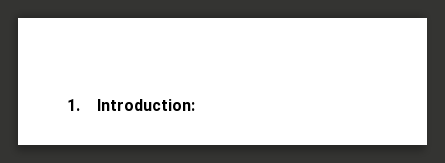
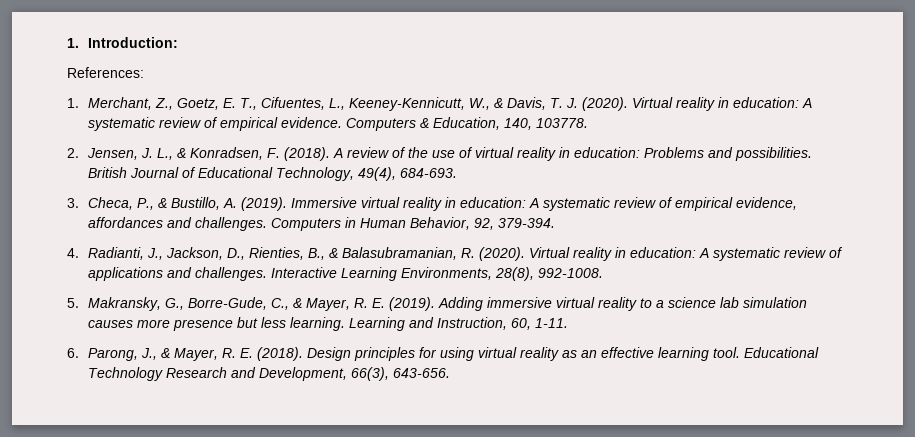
(195, 105) none -> [67,67,144,78] [67,97,812,111] [87,117,588,131] [67,147,812,161] [87,167,457,181] [67,197,797,211] [87,217,555,231] [67,247,843,261] [87,267,603,281] [67,297,807,311] [87,317,568,331] [67,347,819,361] [87,367,450,381] // References: // 1. Merchant, Z., Goetz, E. T., Cifuentes, L., Keeney-Kennicutt, W., & Davis, T. J. (2020). Virtual reality in education: A systematic review of empirical evidence. Computers & Education, 140, 103778. // 2. Jensen, J. L., & Konradsen, F. (2018). A review of the use of virtual reality in education: Problems and possibilities. British Journal of Educational Technology, 49(4), 684-693. // 3. Checa, P., & Bustillo, A. (2019). Immersive virtual reality in education: A systematic review of empirical evidence, affordances and challenges. Computers in Human Behavior, 92, 379-394. // 4. Radianti, J., Jackson, D., Rienties, B., & Balasubramanian, R. (2020). Virtual reality in education: A systematic review of applications and challenges. Interactive Learning Environments, 28(8), 992-1008. // 5. Makransky, G., Borre-Gude, C., & Mayer, R. E. (2019). Adding immersive virtual reality to a science lab simulation causes more presence but less learning. Learning and Instruction, 60, 1-11. // 6. Parong, J., & Mayer, R. E. (2018). Design principles for using virtual reality as an effective learning tool. Educational Technology Research and Development, 66(3), 643-656.

